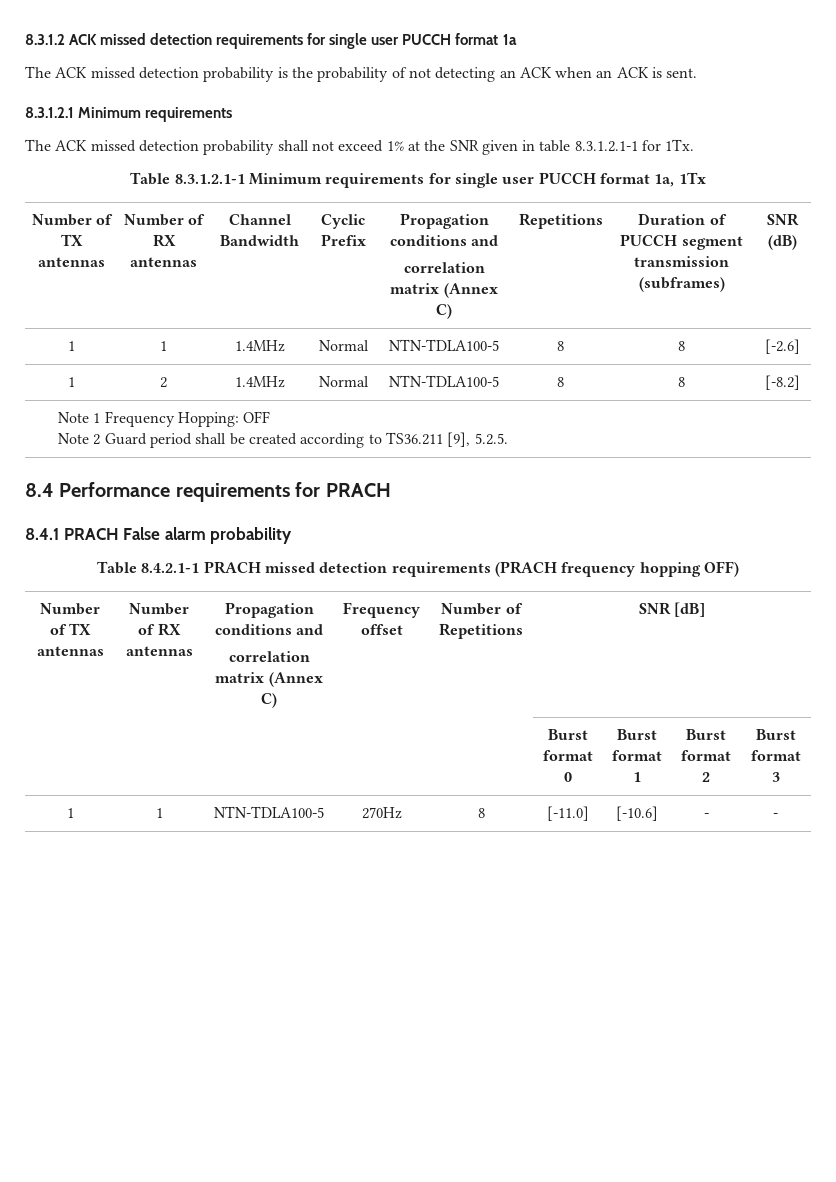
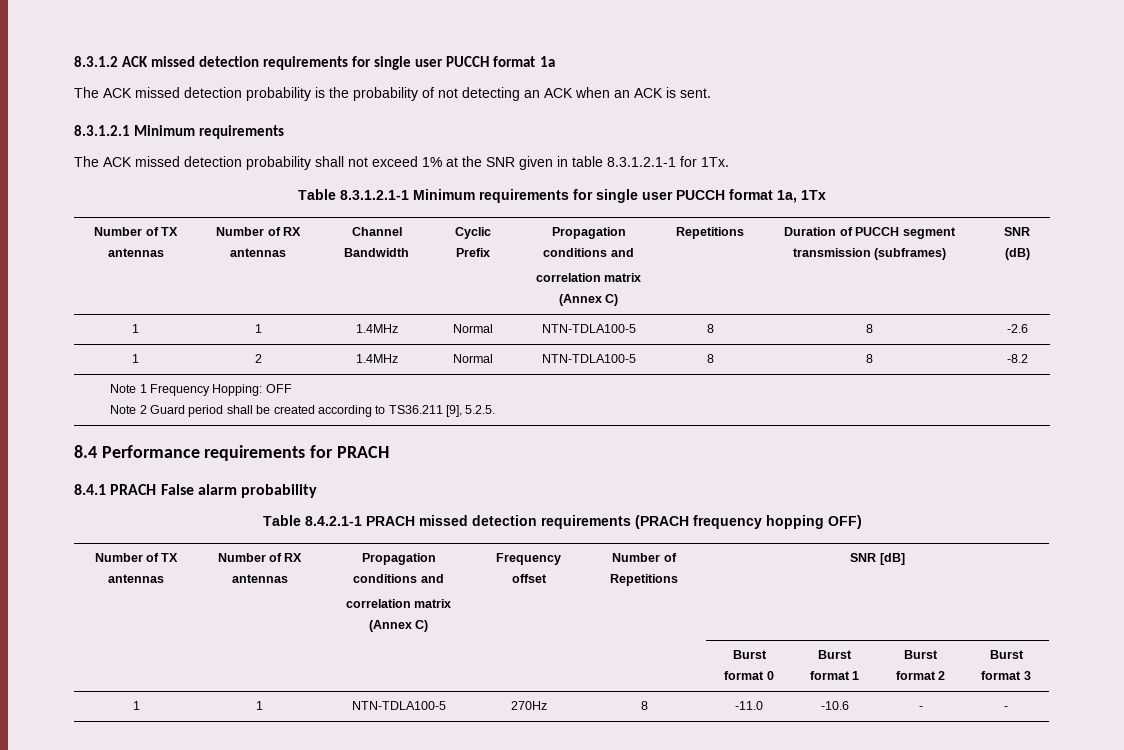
[764,339,800,354] [-2.6] -> [1006,324,1028,333] -2.6
[764,375,800,390] [-8.2] -> [1006,354,1028,363] -8.2
[547,806,589,821] [616,806,658,821] [-11.0] | [-10.6] -> [735,701,763,710] [820,701,849,710] -11.0 | -10.6

